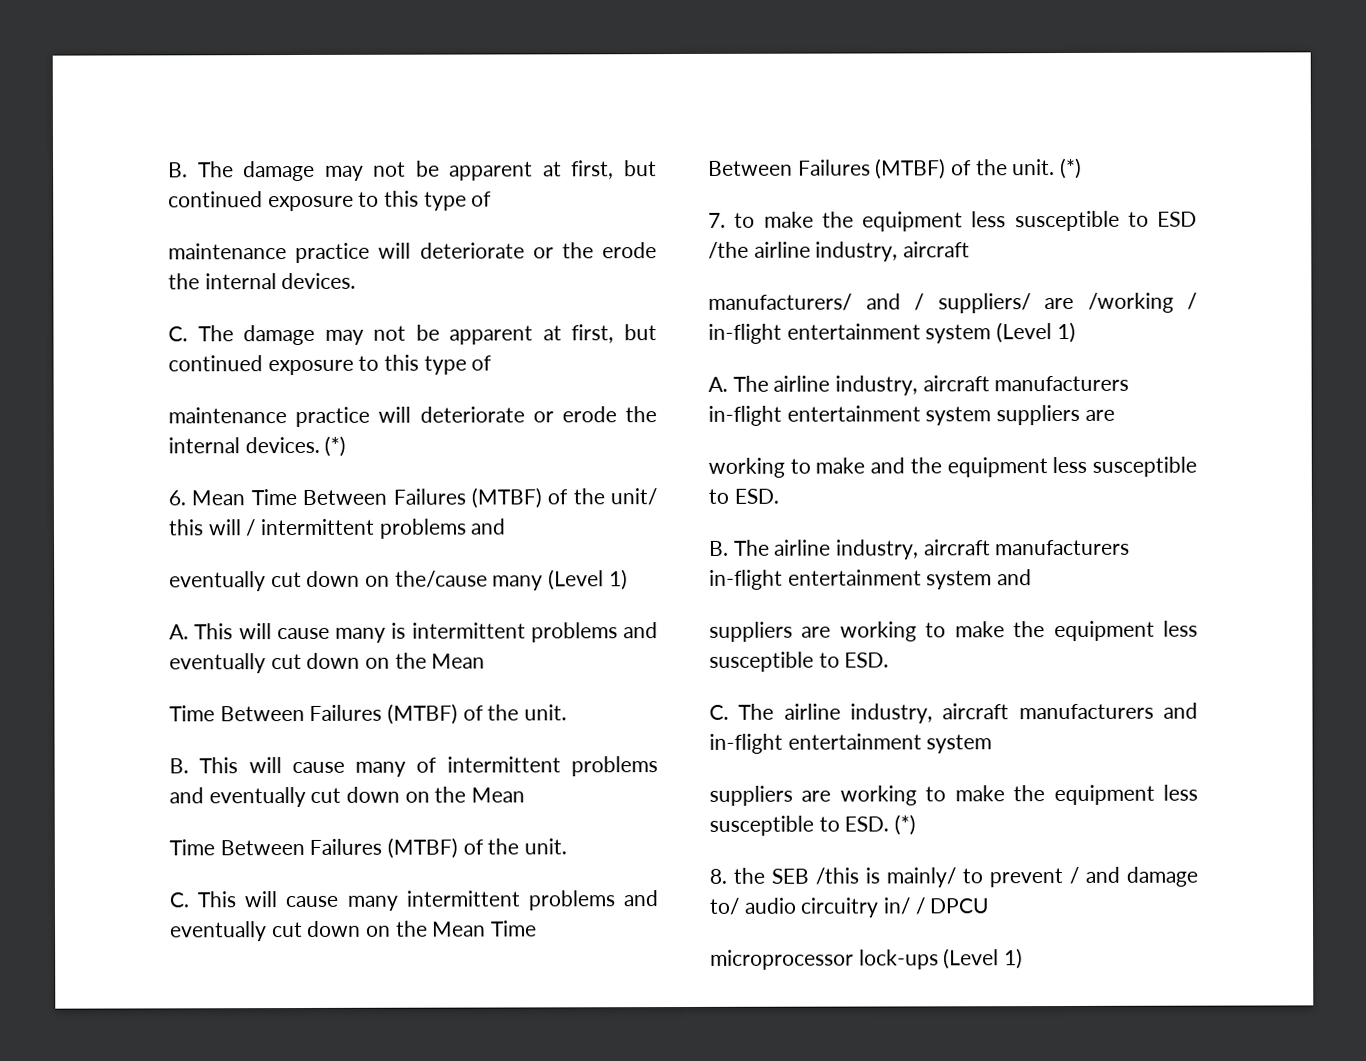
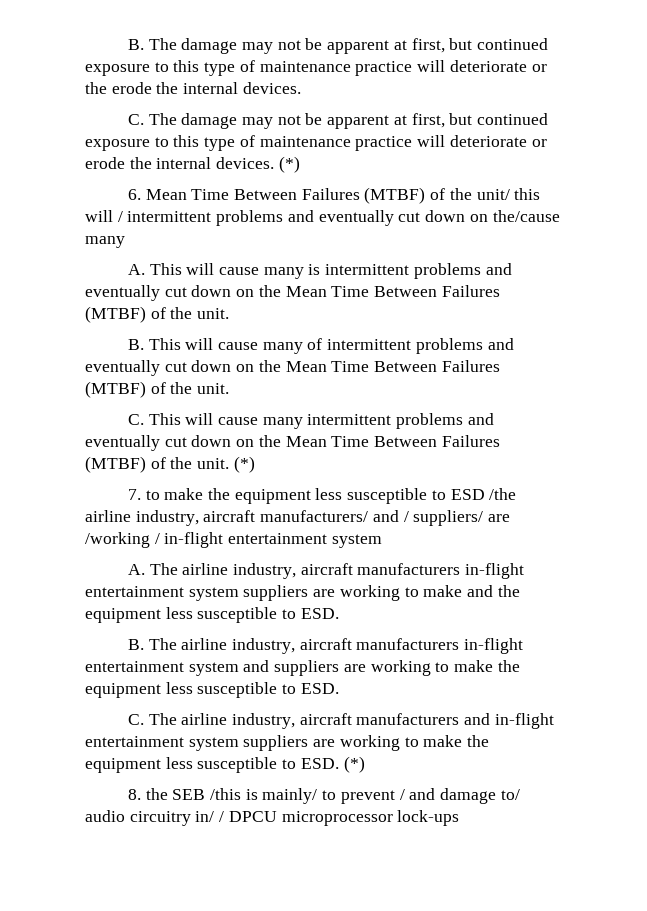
(493, 199) // -> (255, 66) none
(493, 363) // -> (255, 141) none
(507, 526) // -> (314, 216) none
[548,569,628,591] (Level 1) -> (125, 242) none
(486, 661) // -> (327, 291) none
(526, 795) // -> (327, 366) none
(538, 928) // -> (370, 441) none
(971, 249) // -> (256, 516) none
[996,321,1076,344] (Level 1) -> (382, 541) none
(1115, 415) // -> (336, 593) none
(1033, 577) // -> (270, 666) none
(993, 744) // -> (239, 744) none
(990, 906) // -> (277, 816) none
[943,948,1024,970] (Level 1) -> (460, 818) none

